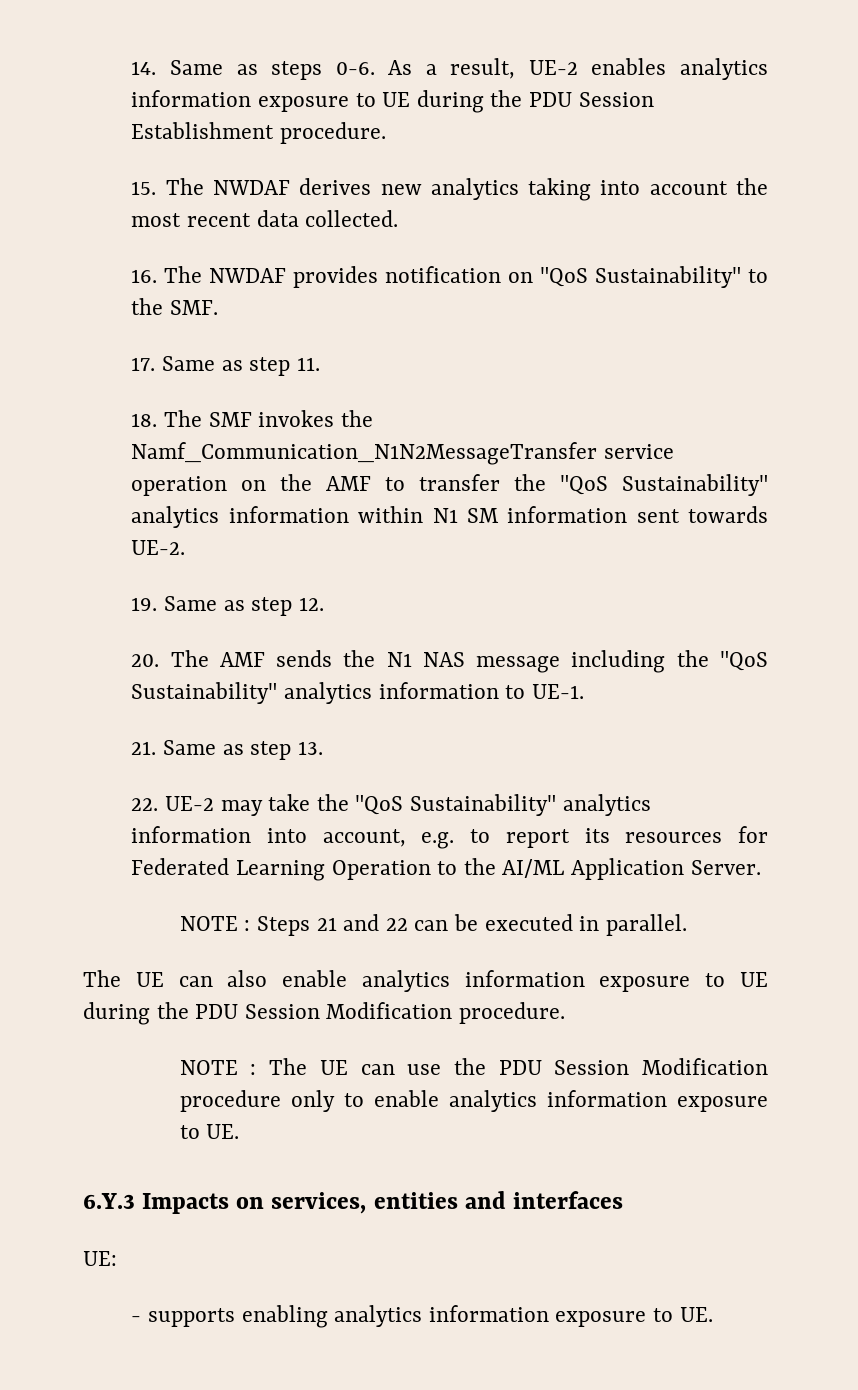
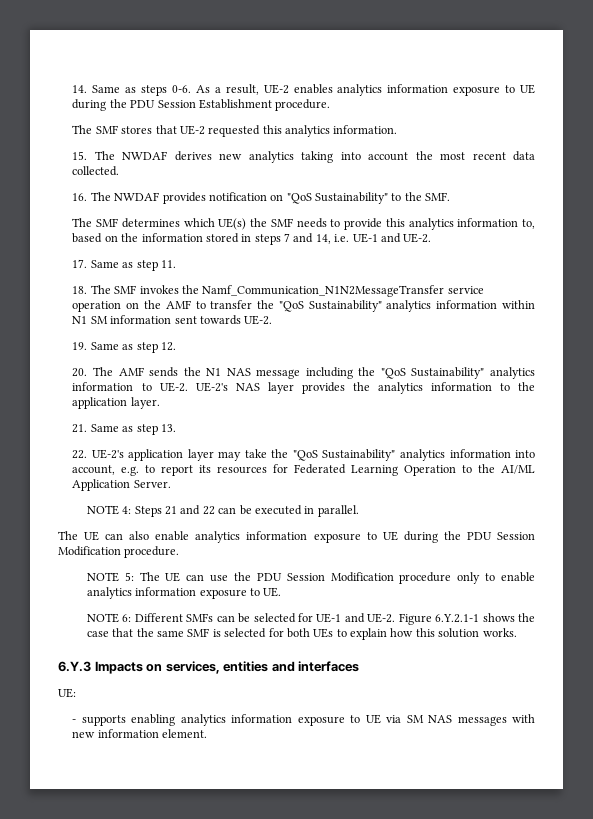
(386, 133) none -> [72,125,398,137] // The SMF stores that UE-2 requested this analytics information.
(218, 307) none -> [72,218,535,230] [72,233,432,245] // The SMF determines which UE(s) the SMF needs to provide this analytics information to, based on the information stored in steps 7 and 14, i.e. UE-1 and UE-2.
[531,684,584,699] UE-1. -> [159,382,535,394] [72,397,160,409] UE-2. UE-2's NAS layer provides the analytics information to the application layer.
[164,796,214,811] UE-2 -> [91,449,214,461] UE-2's application layer
[244,920,251,931] : -> [122,506,132,514] 4:
[250,1064,257,1075] : -> [124,572,134,581] 5:
(240, 1131) none -> [86,613,535,625] [86,628,517,640] // NOTE 6: Different SMFs can be selected for UE-1 and UE-2. Figure 6.Y.2.1-1 shows the case that the same SMF is selected for both UEs to explain how this solution works.
[679,1307,713,1322] UE. -> [365,714,536,726] [72,729,208,738] UE via SM NAS messages with new information element.

